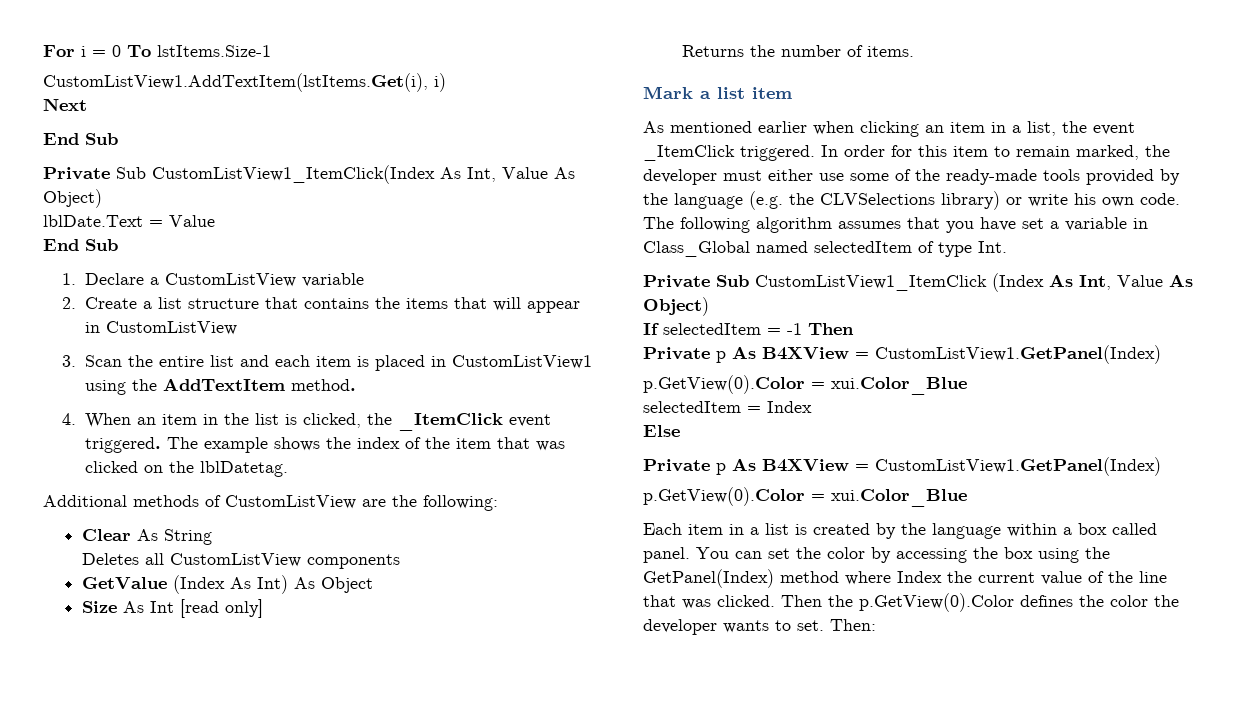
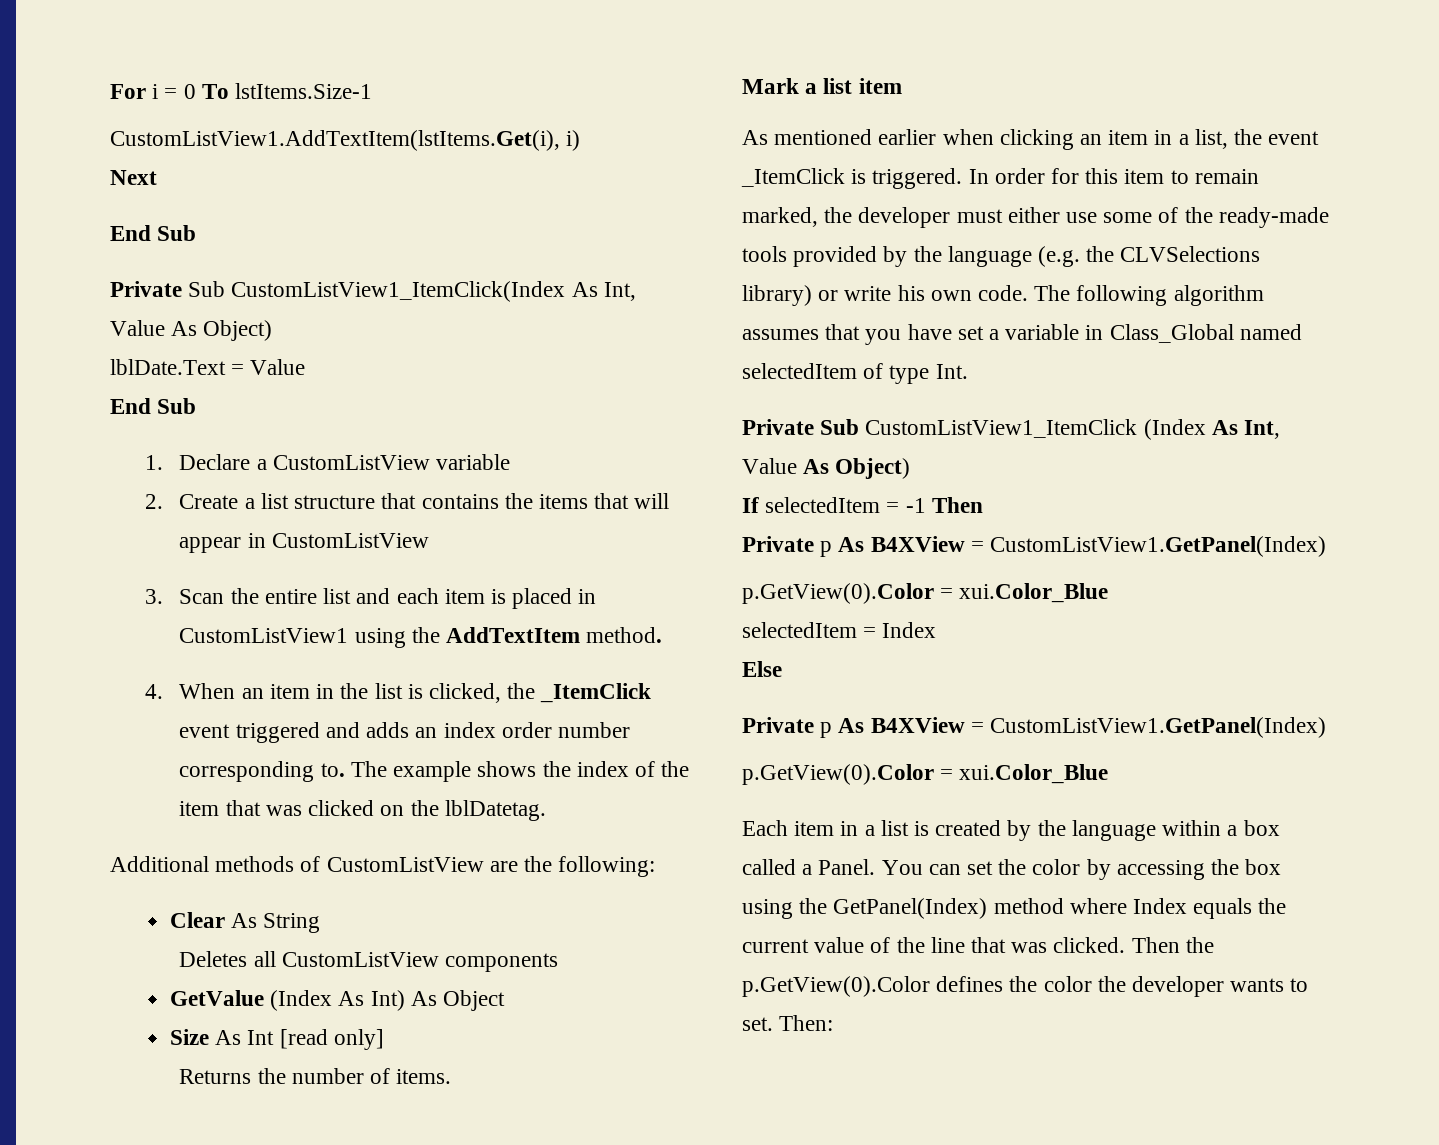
[85,437,162,453] triggered. -> [235,722,630,743] [179,761,345,782] triggered and adds an index order number corresponding to.
(735, 153) none -> [851,169,867,184] is
[643,547,690,563] panel. -> [802,859,876,875] a Panel.
(942, 577) none -> [1193,898,1253,919] equals

